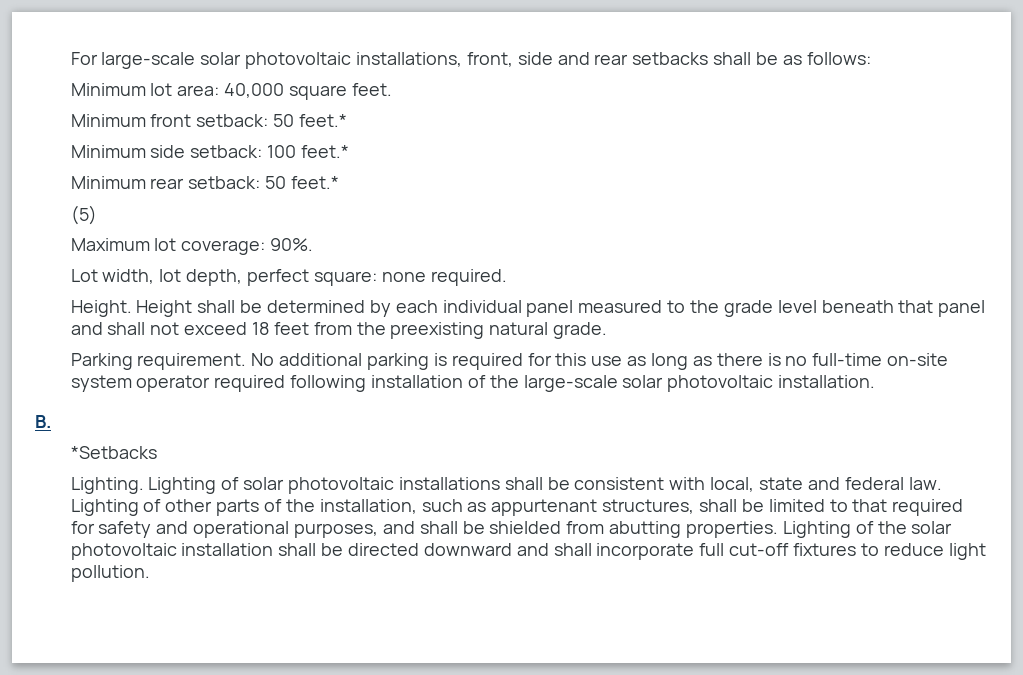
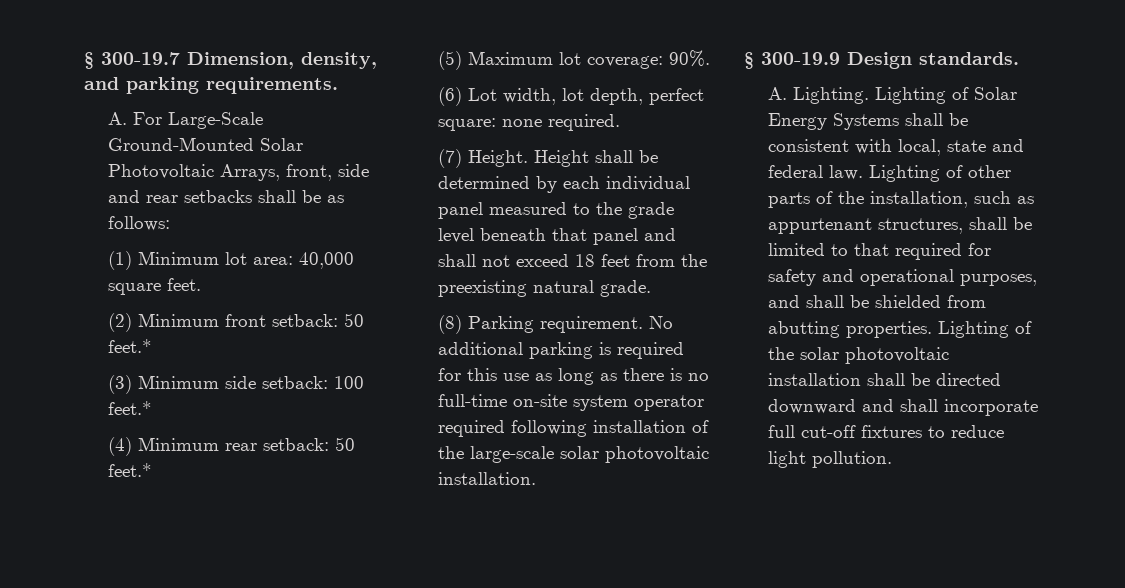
[70,52,463,69] For large-scale solar photovoltaic installations, -> [84,52,377,69] [84,77,338,94] [107,112,263,129] [107,137,303,151] [107,164,280,181] § 300-19.7 Dimension, density, and parking requirements. // A. For Large-Scale Ground-Mounted Solar Photovoltaic Arrays,
(871, 58) none -> [107,251,132,270] (1)
(392, 89) none -> [107,313,132,332] (2)
(348, 120) none -> [107,375,132,394] (3)
(350, 151) none -> [107,437,132,456] (4)
(97, 215) // -> (462, 60) none
(314, 244) none -> [437,87,462,106] (6)
(507, 277) none -> [437,149,462,168] (7)
(608, 330) none -> [437,315,462,334] (8)
[35,415,51,428] [70,446,157,459] [70,477,500,494] B. // *Setbacks // Lighting. Lighting of solar photovoltaic installations -> [744,52,1019,69] [767,87,1017,104] [767,113,899,130] § 300-19.9 Design standards. // A. Lighting. Lighting of Solar Energy Systems

